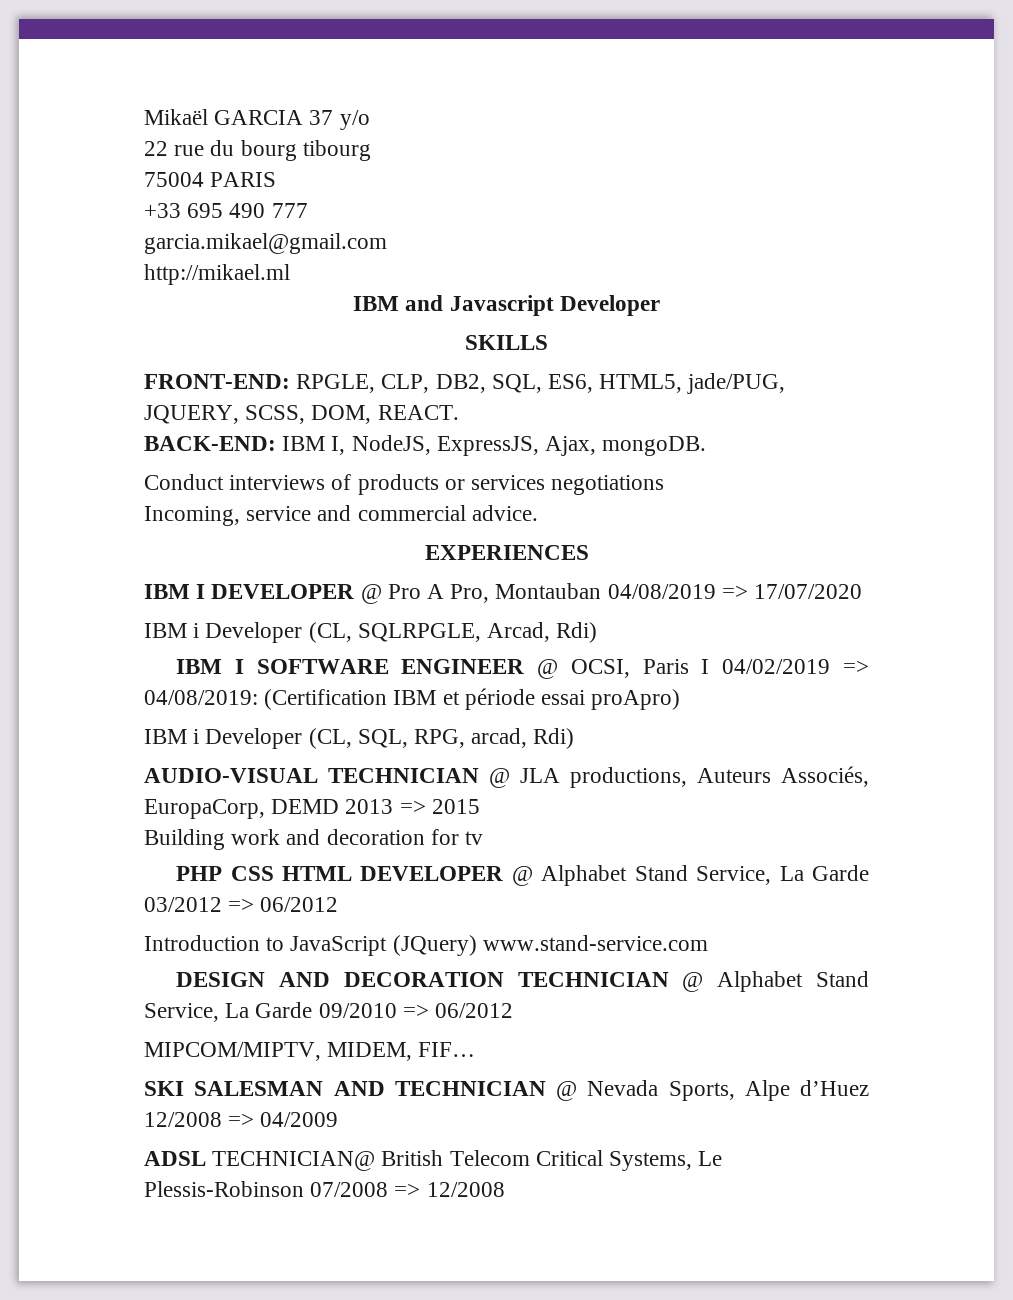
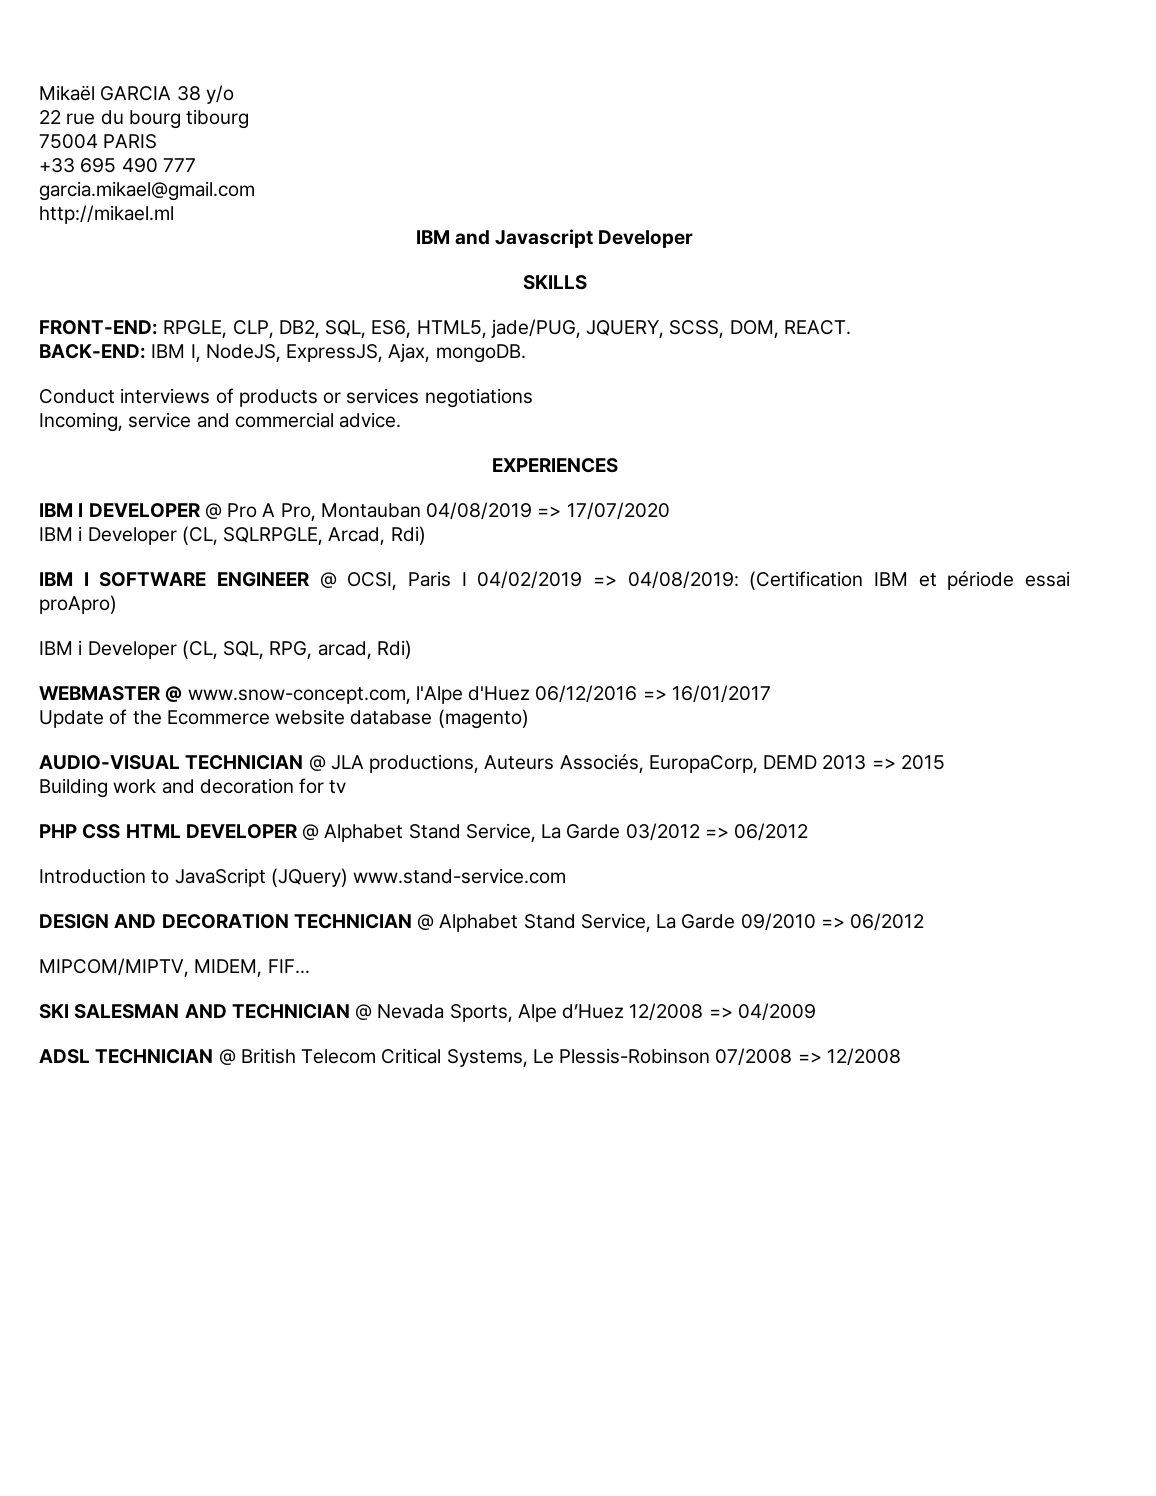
[309,110,334,125] 37 -> [176,86,201,101] 38
(575, 738) none -> [39,685,771,704] [39,709,529,729] // WEBMASTER @ www.snow-concept.com, l'Alpe d'Huez 06/12/2016 => 16/01/2017 // Update of the Ecommerce website database (magento)
[212,1151,376,1171] TECHNICIAN@ -> [95,1049,236,1065] TECHNICIAN @

